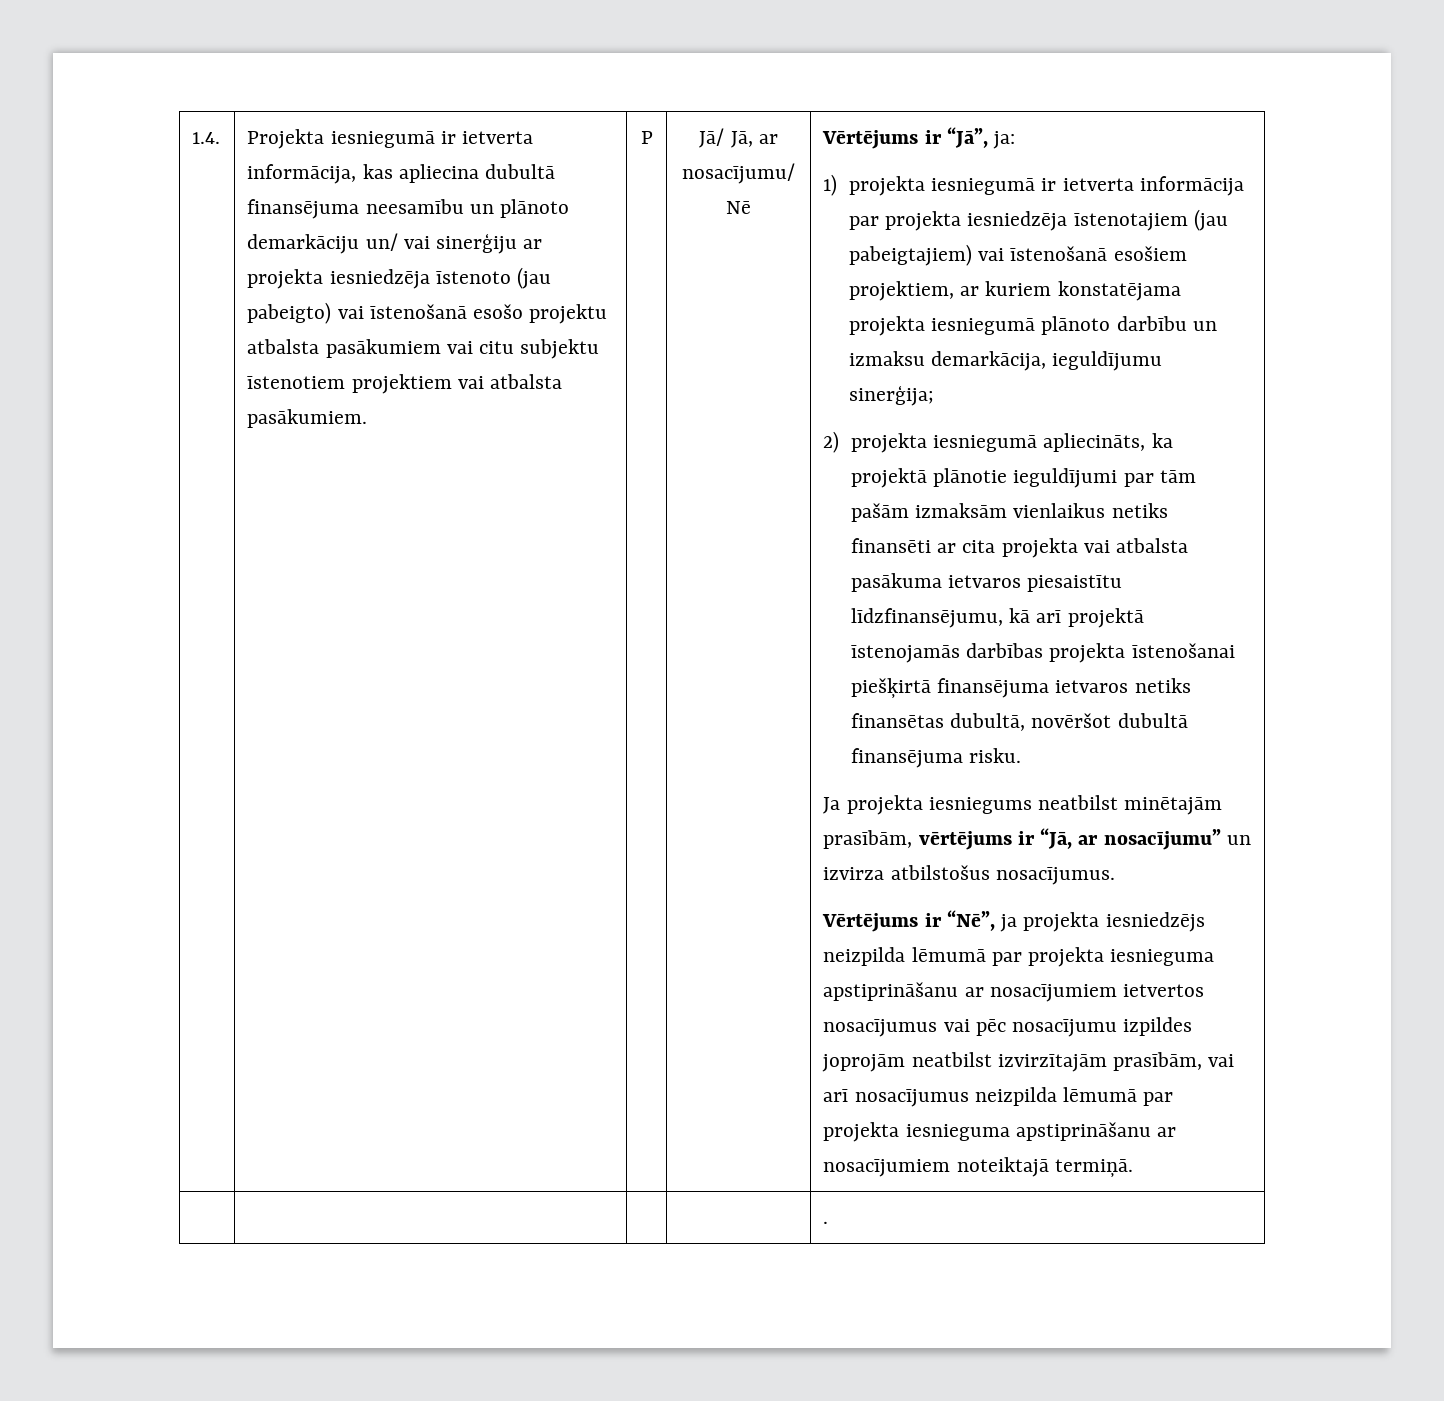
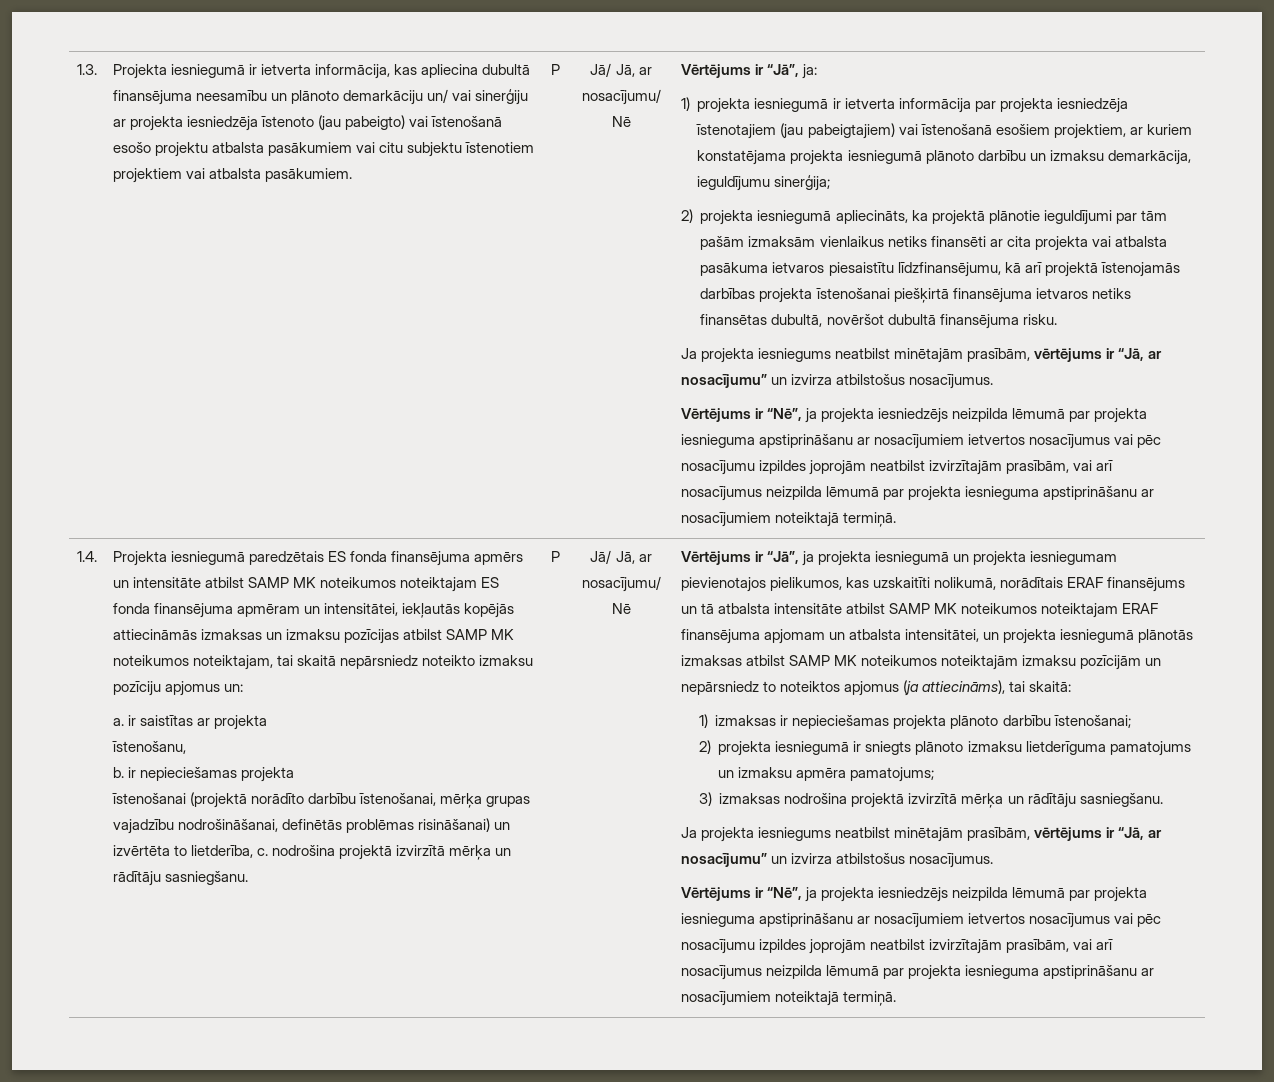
[192,132,221,144] 1.4. -> [76,64,97,75] 1.3.
[823,1221,829,1224] | | | | . -> [76,551,97,562] [112,551,524,566] [112,577,500,592] [112,603,515,618] [112,629,515,644] [112,655,534,670] [112,681,244,696] [112,715,268,730] [111,741,186,754] [112,767,295,782] [111,792,531,808] [112,818,511,834] [112,845,512,860] [112,871,248,886] [551,551,560,562] [590,550,652,564] [581,576,661,592] [611,603,631,614] [680,551,1118,566] [680,577,1186,592] [680,603,1159,618] [680,629,1194,644] [680,655,1162,670] [680,680,1072,696] [698,714,1131,730] [698,740,1191,756] [718,767,935,782] [698,792,1163,808] [680,827,1163,842] [680,853,994,868] [680,887,1148,902] [680,913,1162,928] [680,939,1114,954] [680,965,1155,980] [680,991,897,1006] 1.4. | Projekta iesniegumā paredzētais ES fonda finansējuma apmērs un intensitāte atbilst SAMP MK noteikumos noteiktajam ES fonda finansējuma apmēram un intensitātei, iekļautās kopējās attiecināmās izmaksas un izmaksu pozīcijas atbilst SAMP MK noteikumos noteiktajam, tai skaitā nepārsniedz noteikto izmaksu pozīciju apjomus un: // a. ir saistītas ar projekta // īstenošanu, // b. ir nepieciešamas projekta // īstenošanai (projektā norādīto darbību īstenošanai, mērķa grupas vajadzību nodrošināšanai, definētās problēmas risināšanai) un izvērtēta to lietderība, c. nodrošina projektā izvirzītā mērķa un rādītāju sasniegšanu. | P | Jā/ Jā, ar nosacījumu/ Nē | Vērtējums ir “Jā”, ja projekta iesniegumā un projekta iesniegumam pievienotajos pielikumos, kas uzskaitīti nolikumā, norādītais ERAF finansējums un tā atbalsta intensitāte atbilst SAMP MK noteikumos noteiktajam ERAF finansējuma apjomam un atbalsta intensitātei, un projekta iesniegumā plānotās izmaksas atbilst SAMP MK noteikumos noteiktajām izmaksu pozīcijām un nepārsniedz to noteiktos apjomus (ja attiecināms), tai skaitā: // 1) izmaksas ir nepieciešamas projekta plānoto darbību īstenošanai; // 2) projekta iesniegumā ir sniegts plānoto izmaksu lietderīguma pamatojums un izmaksu apmēra pamatojums; // 3) izmaksas nodrošina projektā izvirzītā mērķa un rādītāju sasniegšanu. // Ja projekta iesniegums neatbilst minētajām prasībām, vērtējums ir “Jā, ar nosacījumu” un izvirza atbilstošus nosacījumus. // Vērtējums ir “Nē”, ja projekta iesniedzējs neizpilda lēmumā par projekta iesnieguma apstiprināšanu ar nosacījumiem ietvertos nosacījumus vai pēc nosacījumu izpildes joprojām neatbilst izvirzītajām prasībām, vai arī nosacījumus neizpilda lēmumā par projekta iesnieguma apstiprināšanu ar nosacījumiem noteiktajā termiņā.

